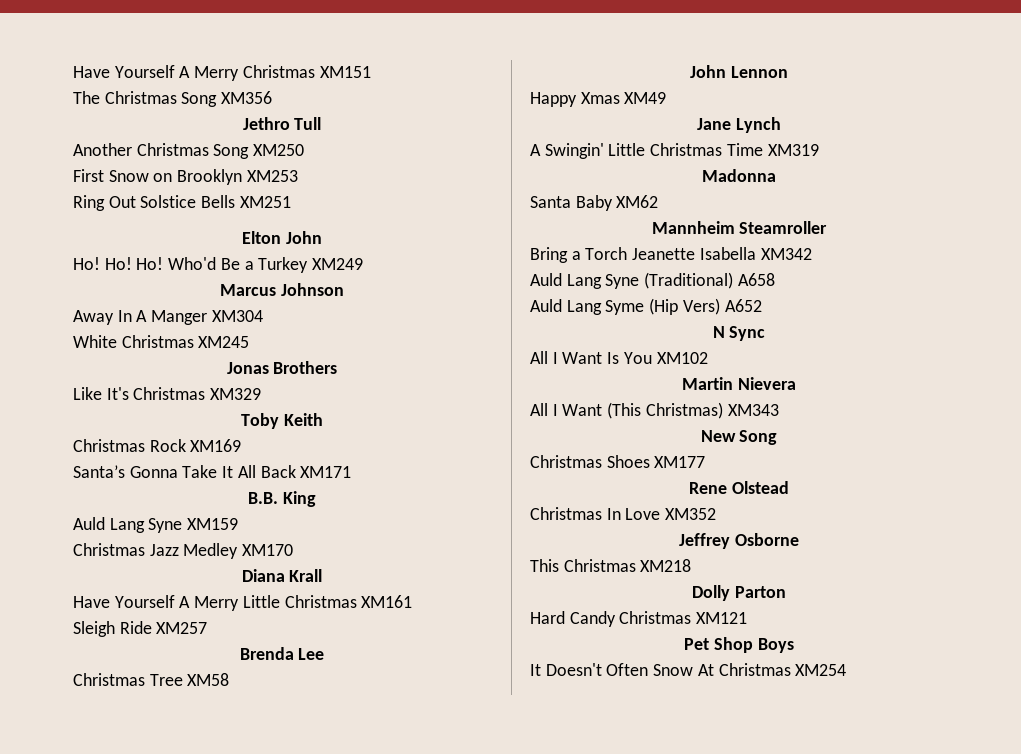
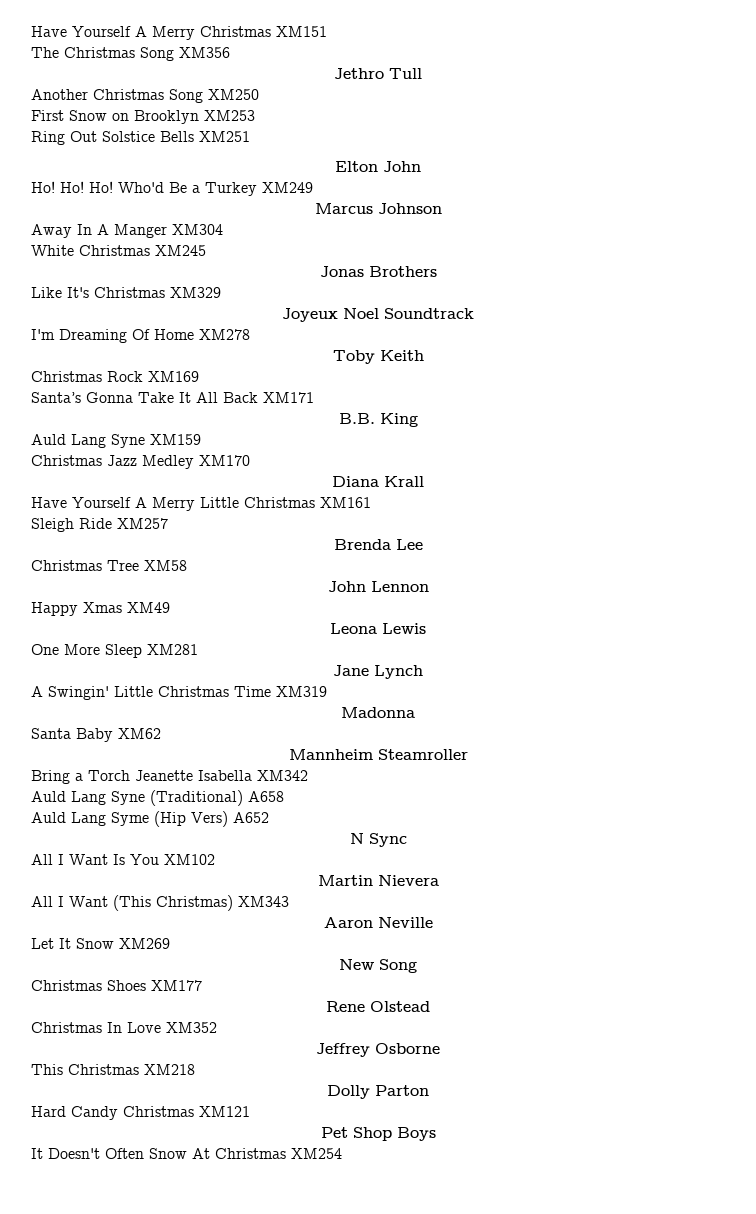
(262, 394) none -> [282,308,474,322] [31,329,250,343] // Joyeux Noel Soundtrack // I'm Dreaming Of Home XM278
(667, 98) none -> [330,623,426,634] [31,644,198,658] // Leona Lewis // One More Sleep XM281
(779, 410) none -> [323,917,433,928] [31,938,170,949] // Aaron Neville // Let It Snow XM269

